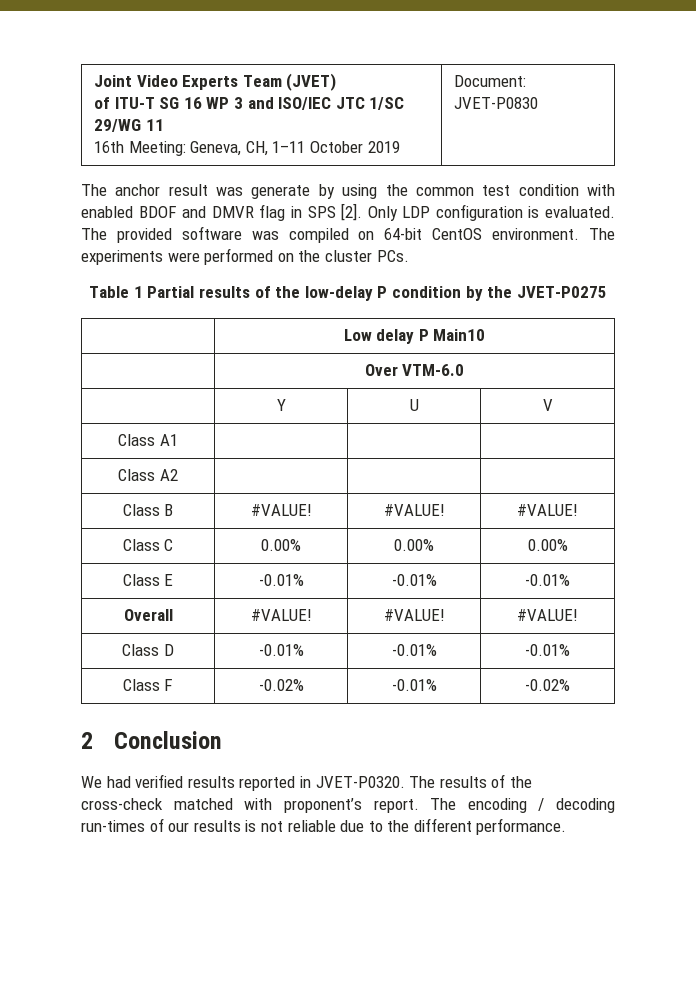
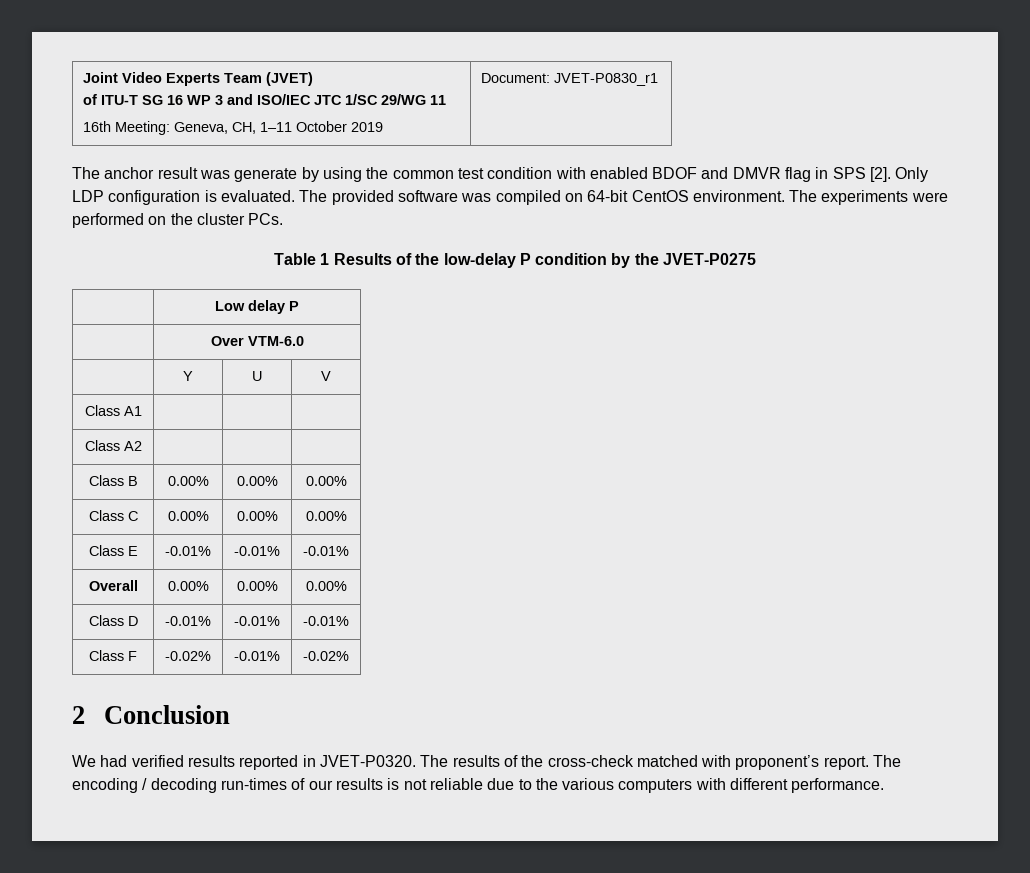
[454,97,539,109] JVET-P0830 -> [554,73,659,86] JVET-P0830_r1
[147,286,251,298] Partial results -> [333,253,392,265] Results
[433,329,486,341] Main10 -> (299, 306) none
[250,504,312,516] [383,504,445,516] [517,504,578,516] #VALUE! | #VALUE! | #VALUE! -> [167,476,209,486] [236,476,278,486] [305,476,347,486] 0.00% | 0.00% | 0.00%
[250,609,312,621] [383,609,445,621] [517,609,578,621] #VALUE! | #VALUE! | #VALUE! -> [167,581,209,591] [236,581,278,591] [305,581,347,591] 0.00% | 0.00% | 0.00%
(410, 826) none -> [562,778,726,793] various computers with

